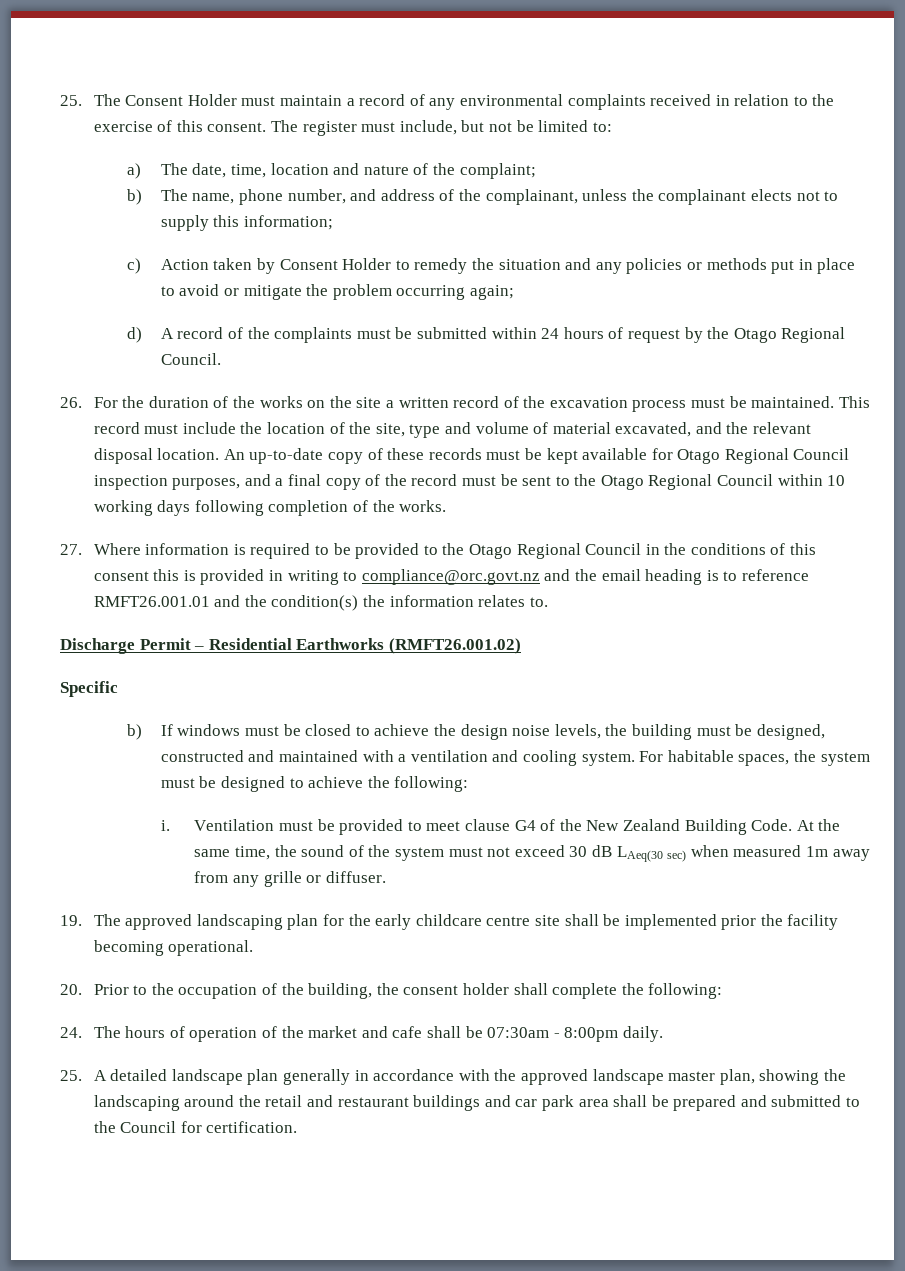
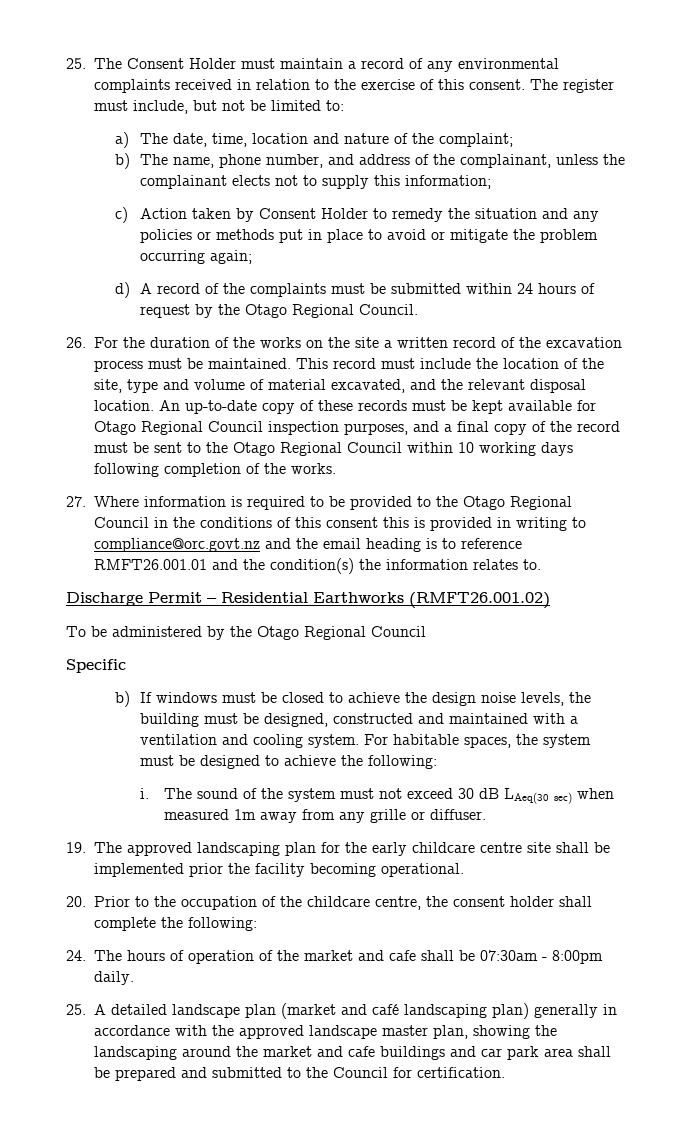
(521, 646) none -> [66,626,426,640] // To be administered by the Otago Regional Council
[194,819,841,835] [194,845,297,860] Ventilation must be provided to meet clause G4 of the New Zealand Building Code. At the same time, the -> [164,788,193,799] The
[308,983,373,999] building, -> [307,896,421,910] childcare centre,
(279, 1077) none -> [281,1003,529,1019] (market and café landscaping plan)
[265,1095,409,1107] retail and restaurant -> [263,1046,375,1057] market and cafe

